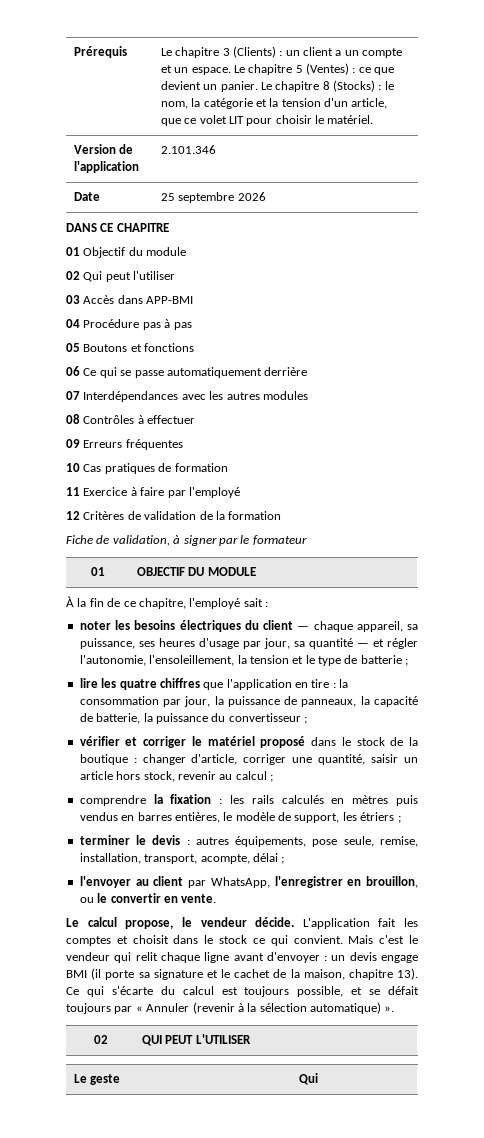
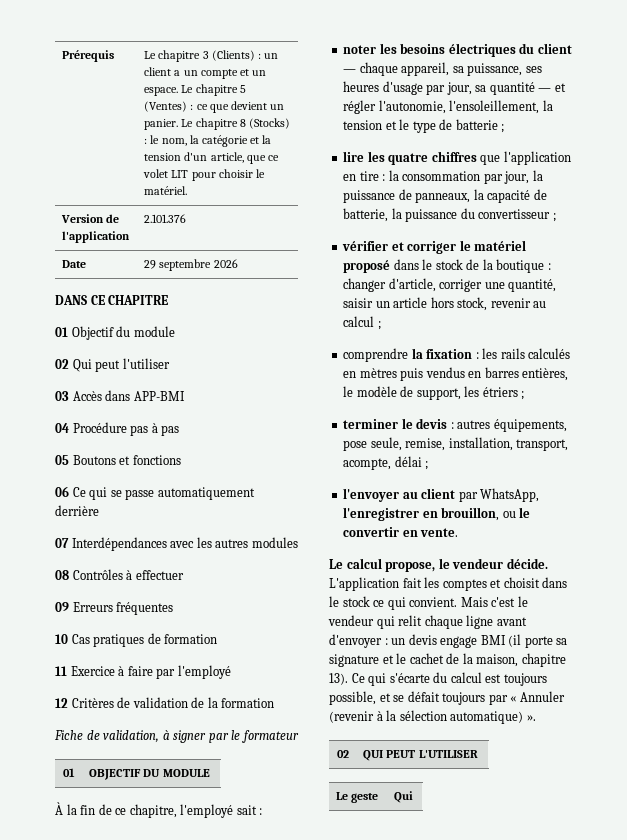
[160,145,216,154] 2.101.346 -> [144,214,187,223] 2.101.376
[160,193,175,201] 25 -> [144,260,157,269] 29

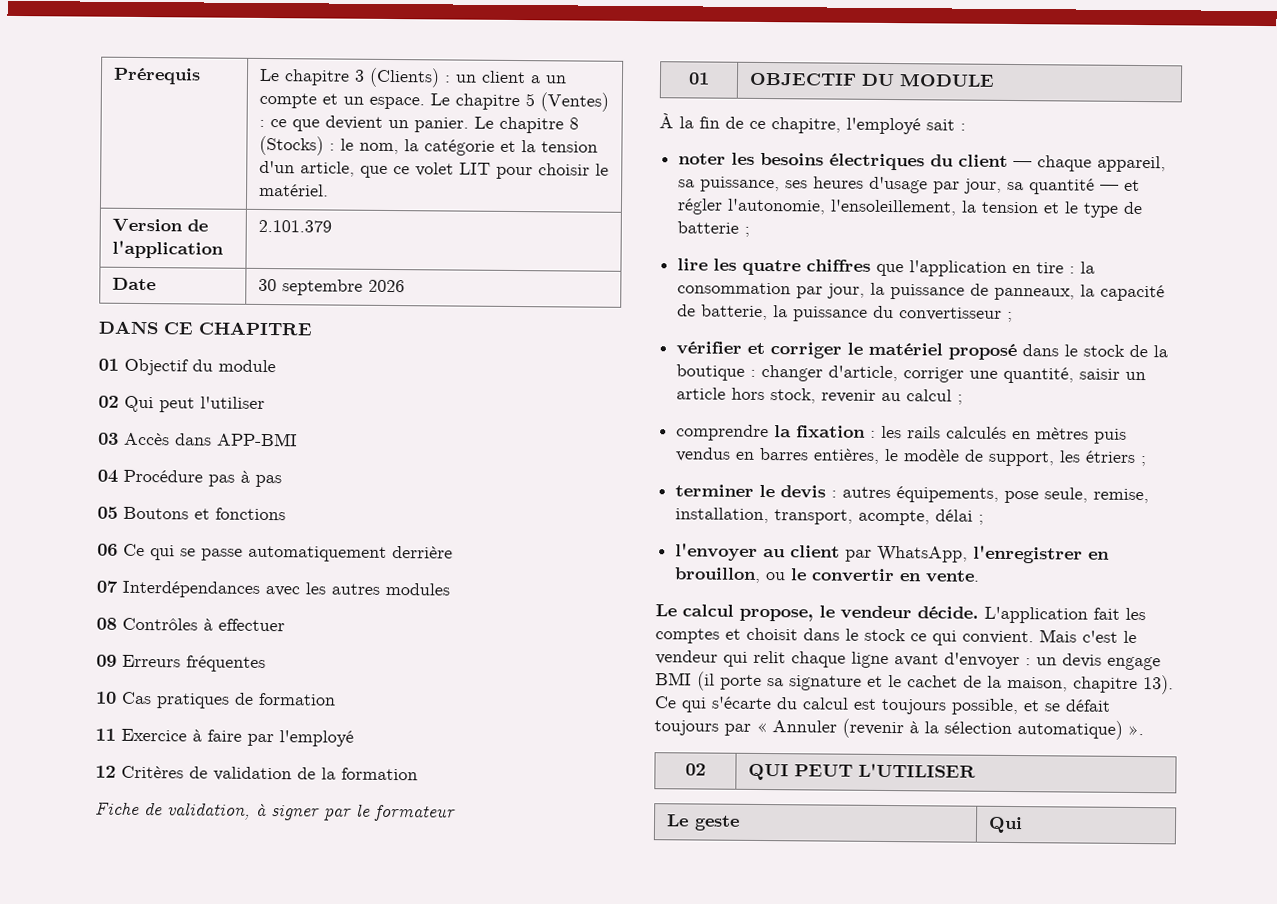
[144,214,187,223] 2.101.376 -> [258,219,333,233] 2.101.379
[144,260,157,269] 29 -> [258,278,278,292] 30

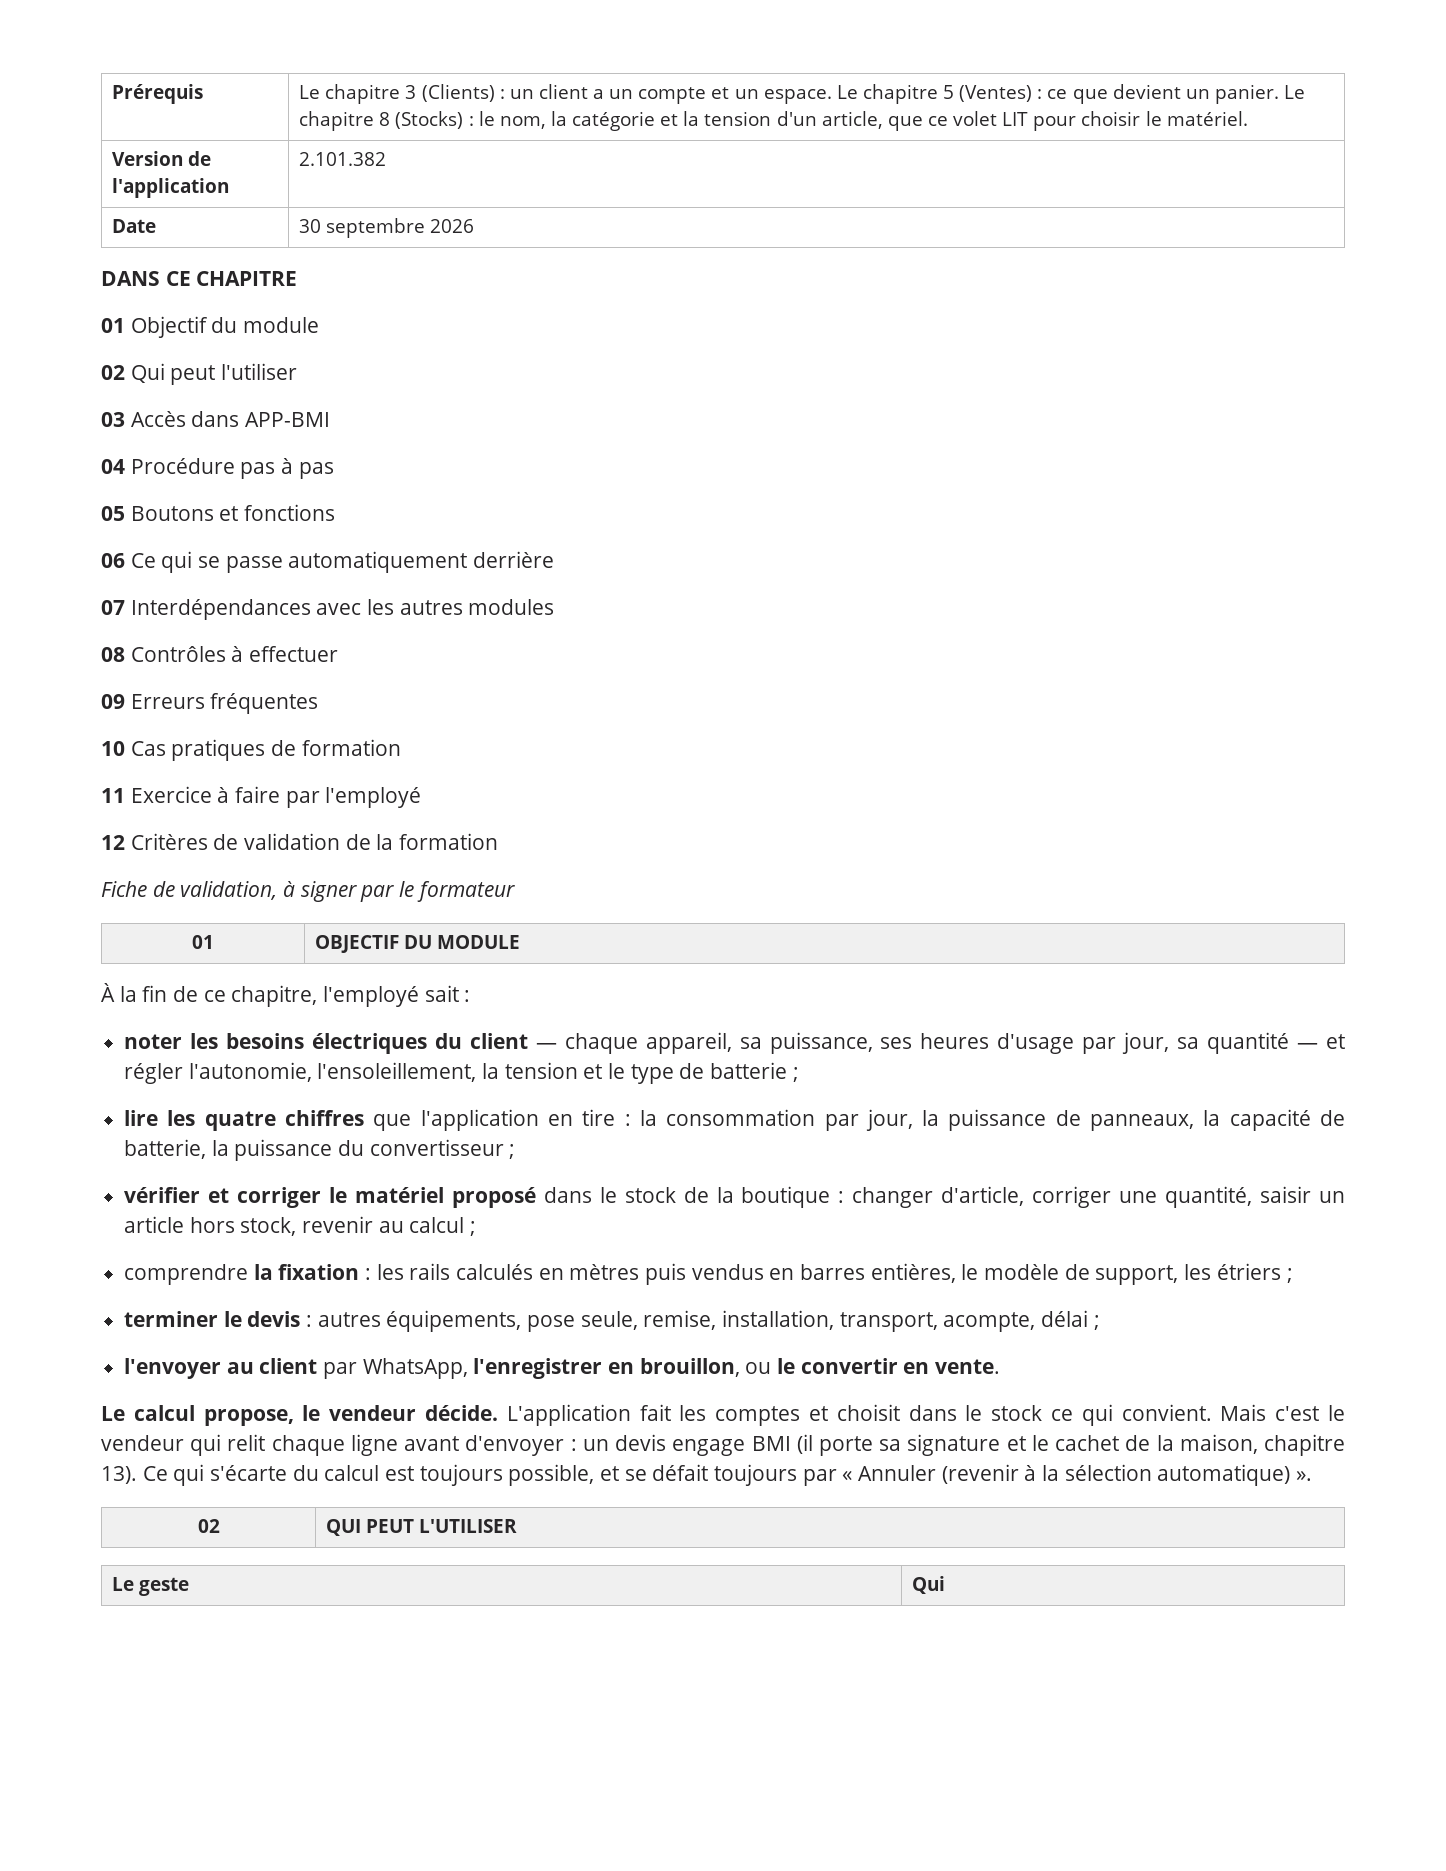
[258,219,333,233] 2.101.379 -> [299,152,387,166] 2.101.382

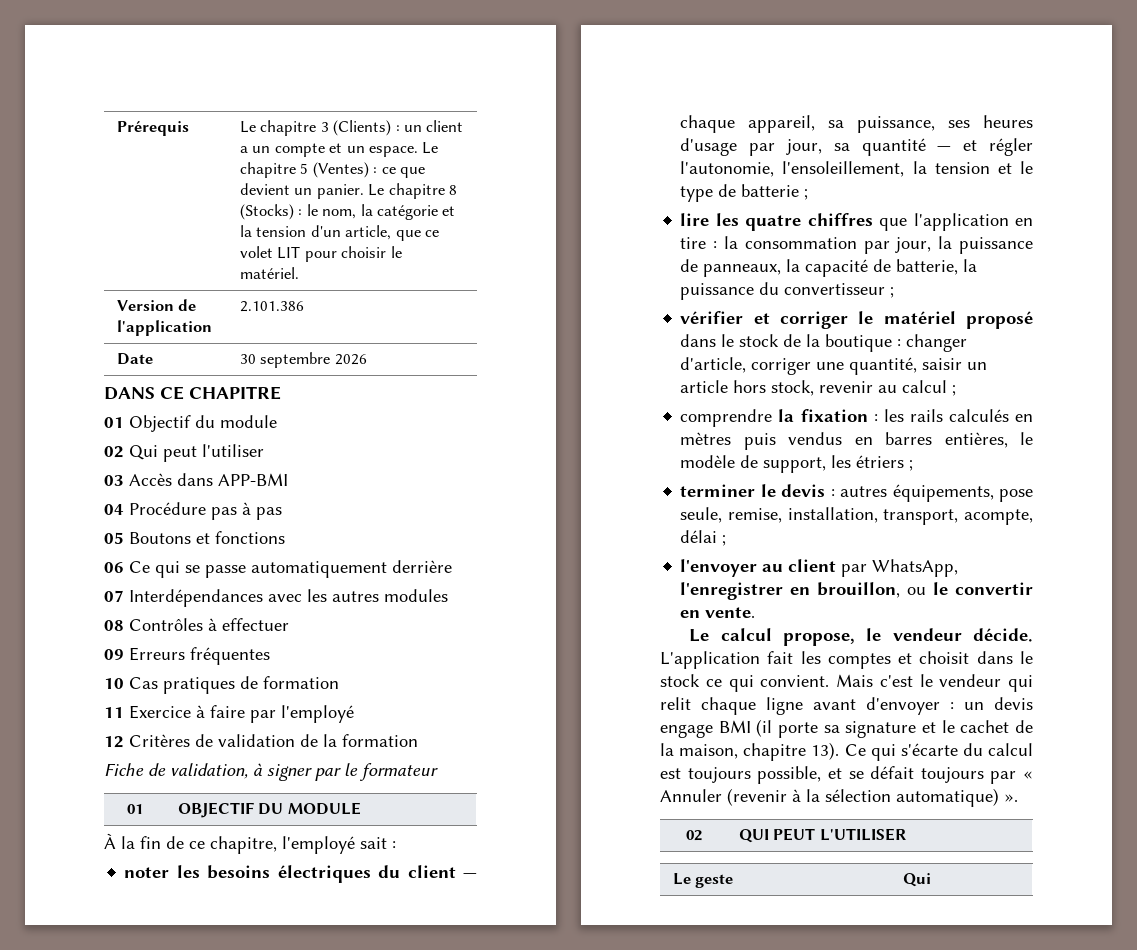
[299,152,387,166] 2.101.382 -> [239,301,304,312] 2.101.386

